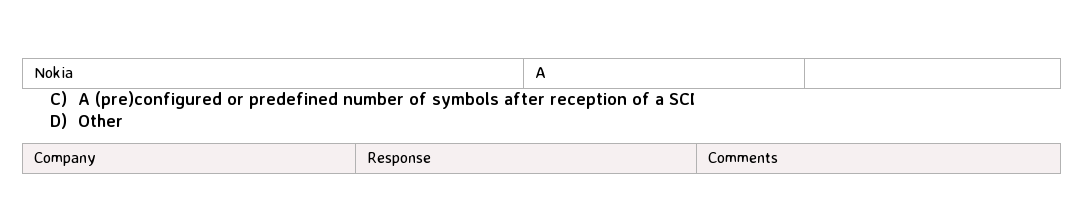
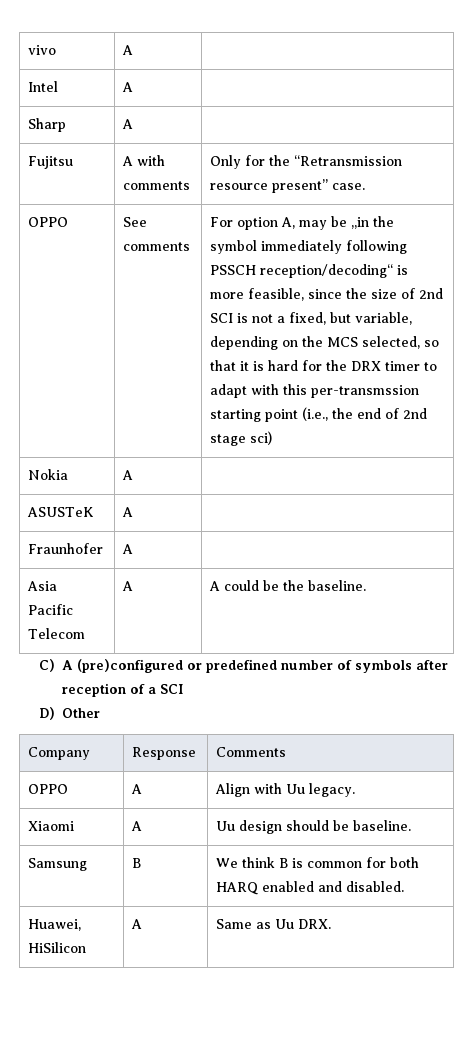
[33,66,73,78] [534,67,546,78] Nokia | A | -> [28,45,57,55] [122,45,134,55] [28,81,59,92] [122,82,134,92] [28,118,67,132] [122,119,134,129] [28,156,74,169] [122,155,166,166] [123,181,191,190] [210,155,403,169] [210,179,366,193] [28,217,69,227] [123,217,148,227] [123,242,191,251] [210,216,395,230] [210,240,408,254] [210,264,409,278] [210,288,444,301] [210,312,413,325] [210,336,440,350] [210,360,438,371] [210,384,420,398] [210,407,428,422] [210,431,273,446] [28,469,69,480] [122,470,134,480] [27,507,95,517] [122,507,134,517] [28,543,104,554] [122,544,134,554] [27,581,58,591] [28,604,74,615] [28,628,86,639] [122,581,134,591] [209,580,367,591] vivo | A | // Intel | A | // Sharp | A | // Fujitsu | A with comments | Only for the “Retransmission resource present” case. // OPPO | See comments | For option A, may be „in the symbol immediately following PSSCH reception/decoding“ is more feasible, since the size of 2nd SCI is not a fixed, but variable, depending on the MCS selected, so that it is hard for the DRX timer to adapt with this per-transmssion starting point (i.e., the end of 2nd stage sci) // Nokia | A | // ASUSTeK | A | // Fraunhofer | A | // Asia Pacific Telecom | A | A could be the baseline.
(778, 157) none -> [28,784,69,794] [131,784,143,794] [215,783,356,797] [28,821,75,831] [131,821,143,831] [216,820,412,834] [28,858,88,871] [132,858,142,868] [216,857,420,868] [216,881,405,895] [28,919,82,931] [28,942,87,953] [131,919,143,929] [216,919,332,929] // OPPO | A | Align with Uu legacy. // Xiaomi | A | Uu design should be baseline. // Samsung | B | We think B is common for both HARQ enabled and disabled. // Huawei, HiSilicon | A | Same as Uu DRX.

